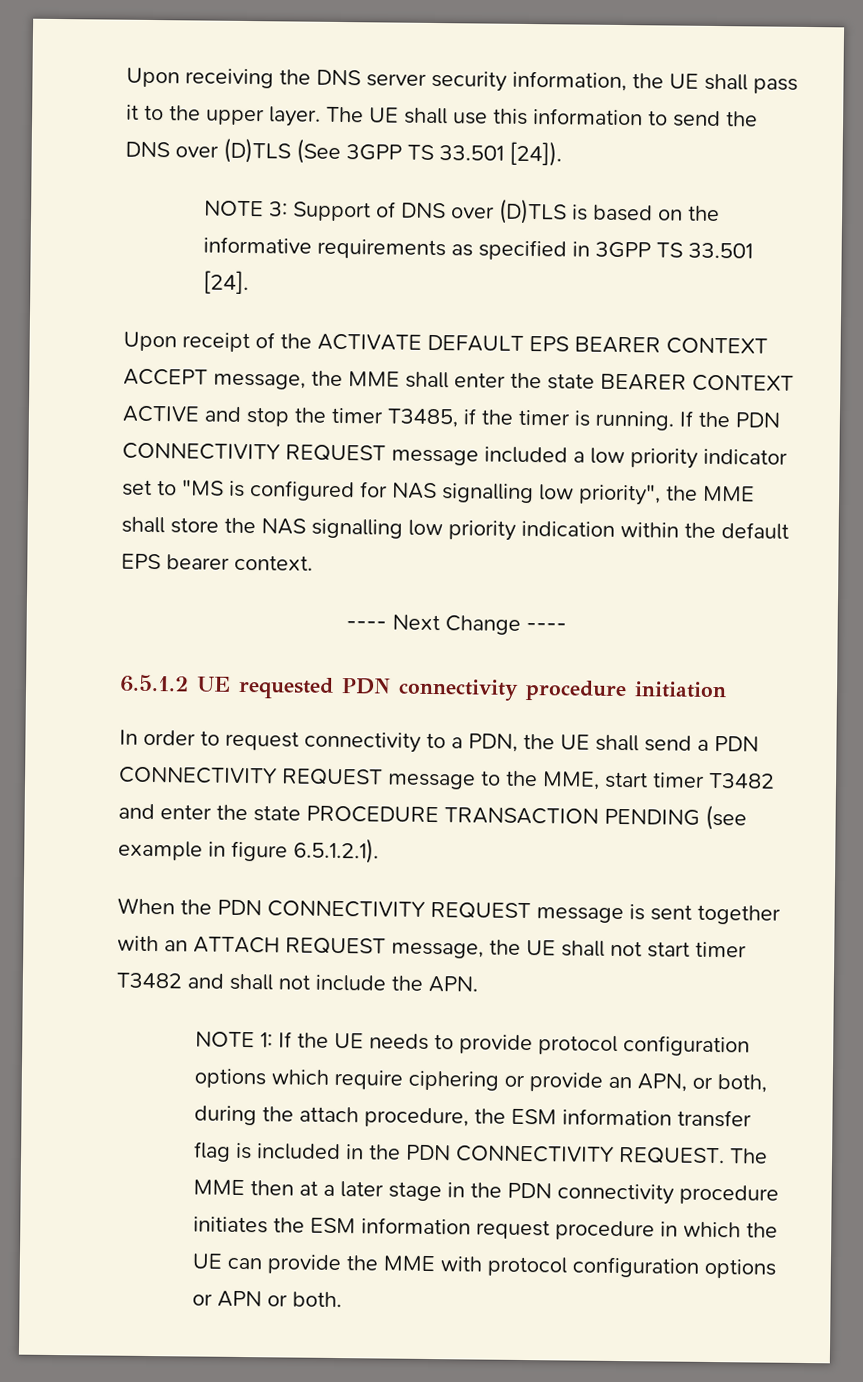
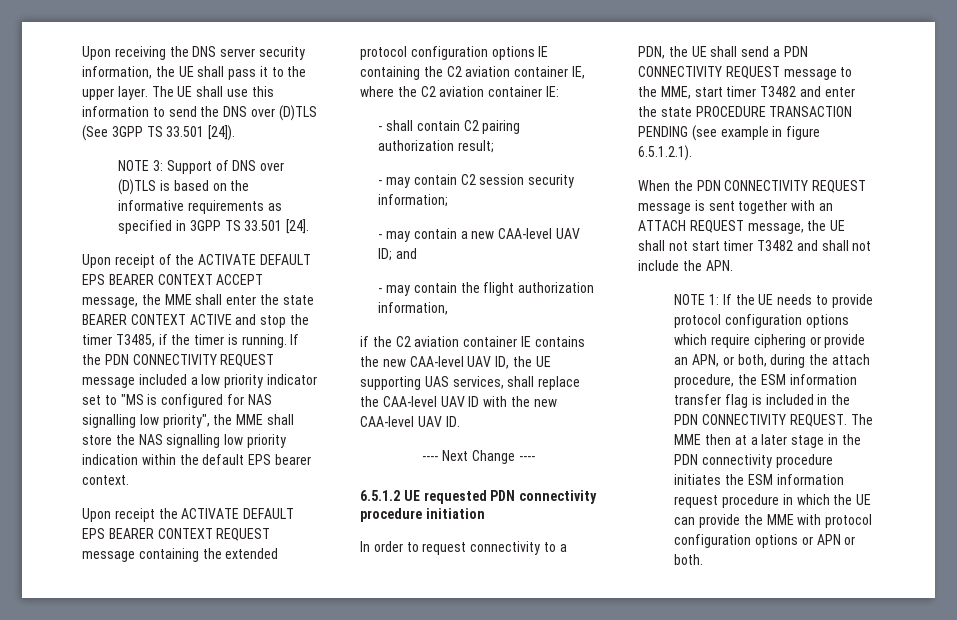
(313, 562) none -> [82,508,295,522] [82,528,271,541] [82,548,279,562] [360,46,549,60] [360,66,585,80] [360,86,559,97] [378,120,521,134] [378,140,494,153] [378,174,575,188] [378,194,449,207] [378,228,580,242] [378,248,417,261] [378,282,595,296] [378,302,449,315] [360,336,585,347] [360,356,551,369] [360,376,581,390] [360,396,557,407] [360,416,460,427] // Upon receipt the ACTIVATE DEFAULT EPS BEARER CONTEXT REQUEST message containing the extended protocol configuration options IE containing the C2 aviation container IE, where the C2 aviation container IE: // - shall contain C2 pairing authorization result; // - may contain C2 session security information; // - may contain a new CAA-level UAV ID; and // - may contain the flight authorization information, // if the C2 aviation container IE contains the new CAA-level UAV ID, the UE supporting UAS services, shall replace the CAA-level UAV ID with the new CAA-level UAV ID.

